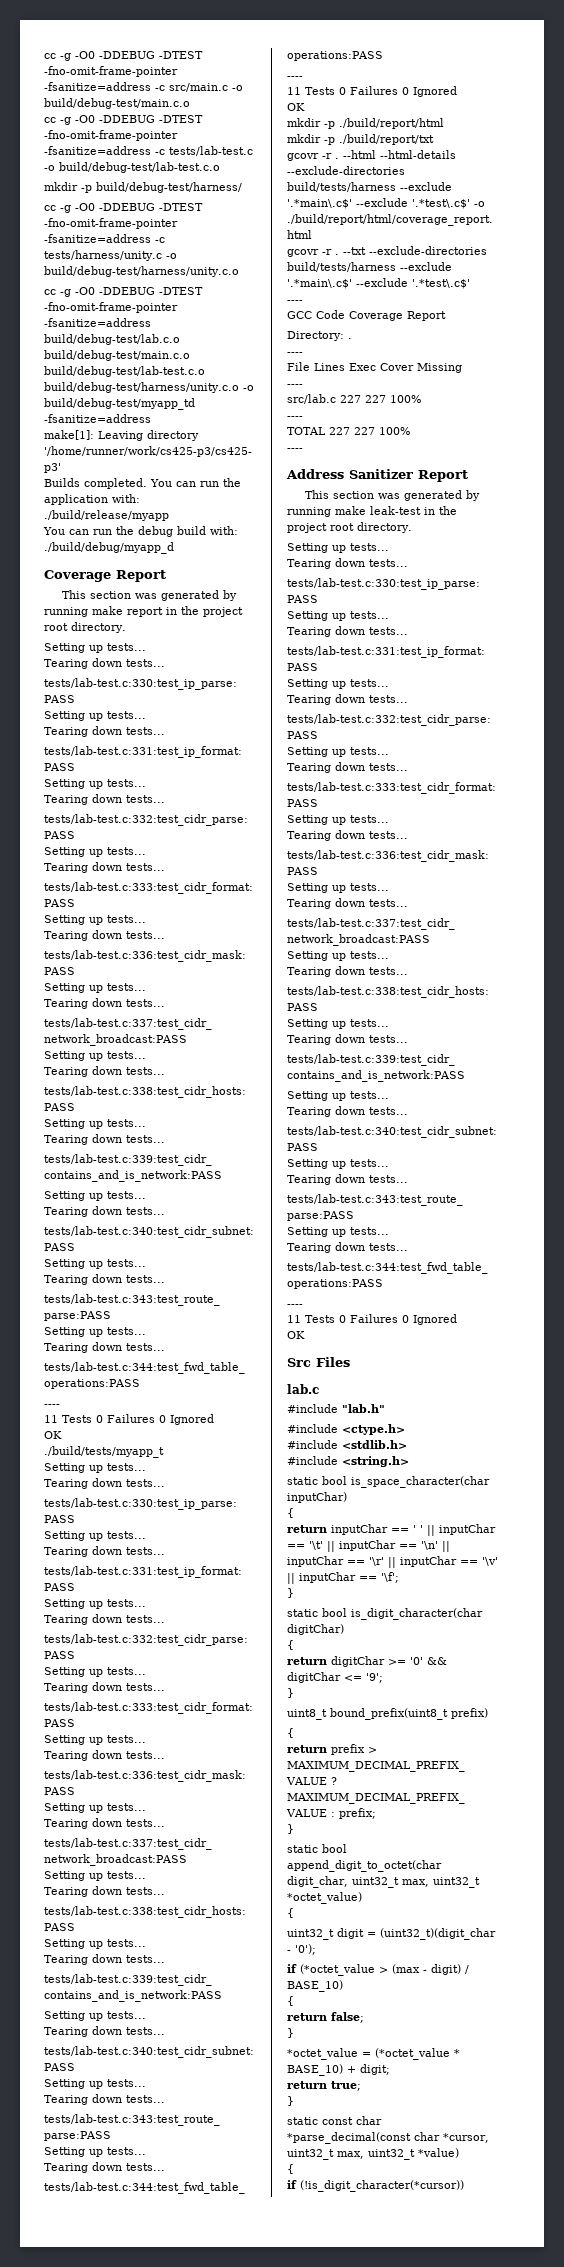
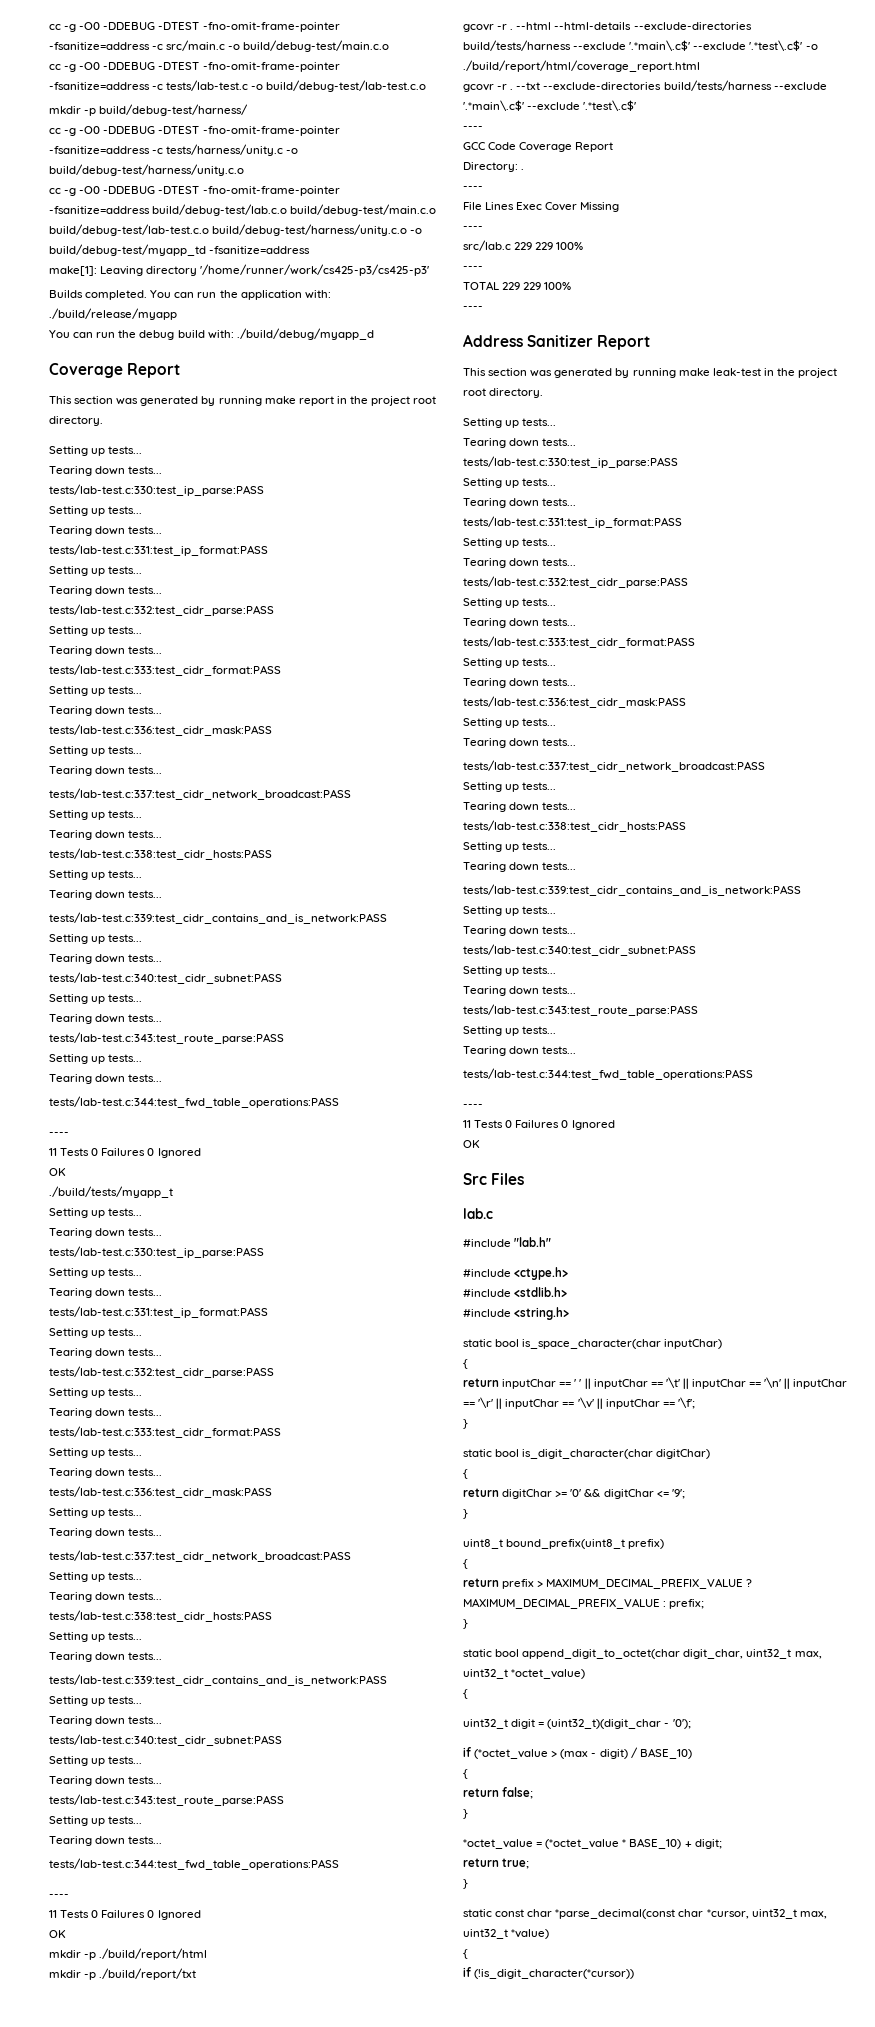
[340,395,386,403] 227 227 -> [514,242,554,250] 229 229
[329,427,375,435] 227 227 -> [502,282,542,290] 229 229

